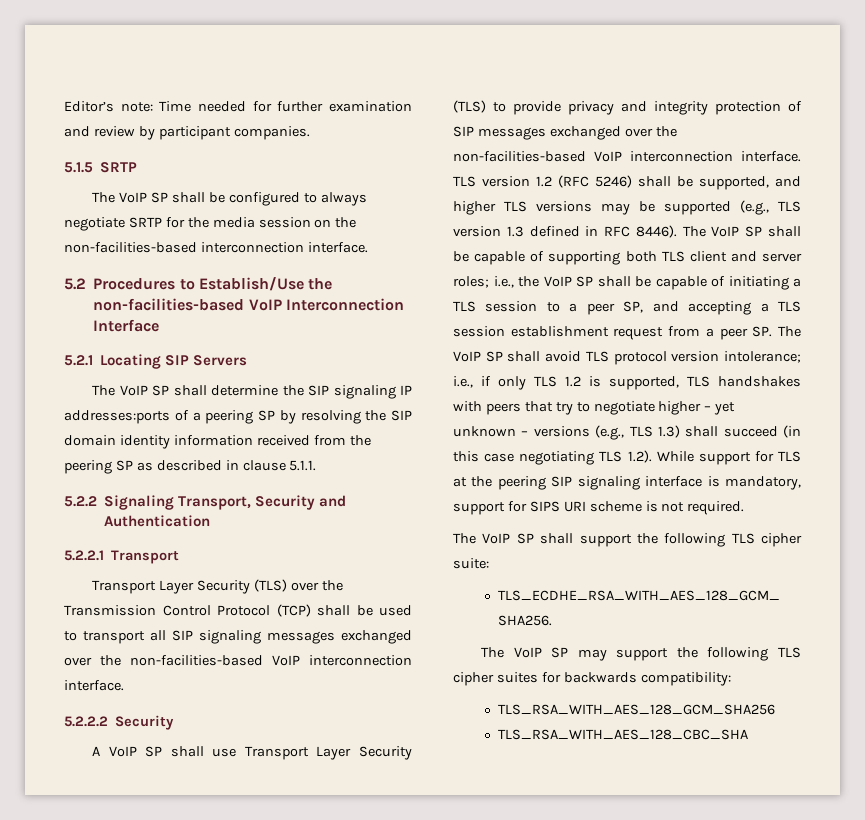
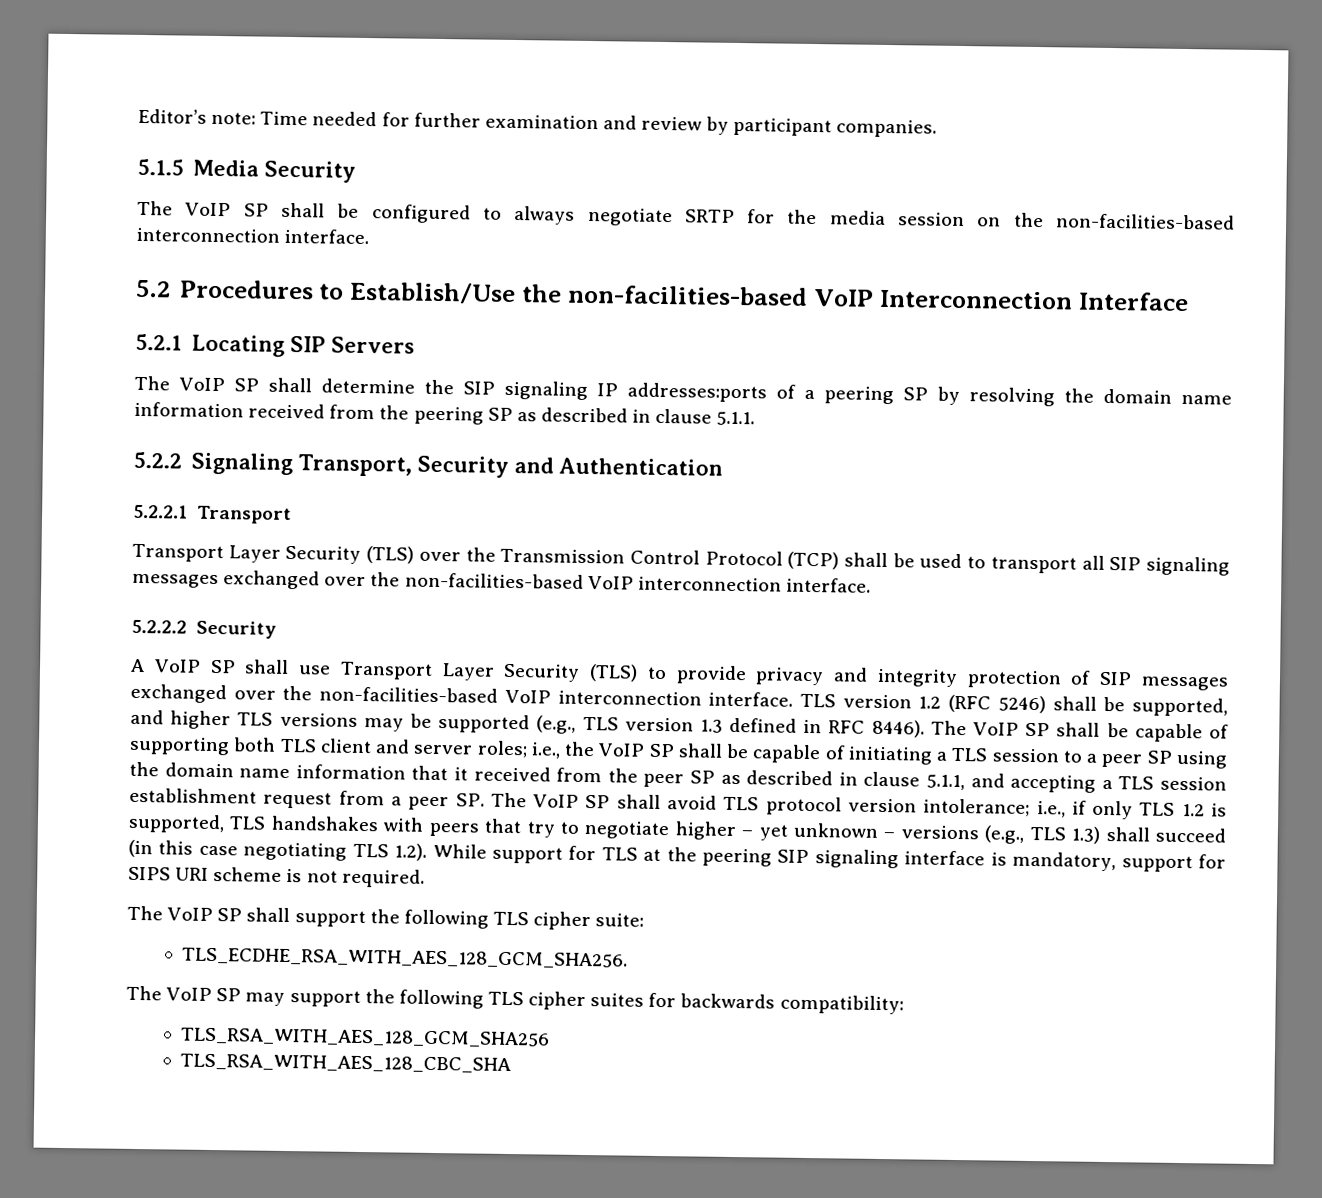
[100,162,138,173] SRTP -> [192,159,356,183] Media Security
[391,410,412,421] [64,435,170,449] SIP domain identity -> [1102,388,1232,405] domain name
[623,301,644,313] SP, -> [1146,750,1229,769] [129,761,966,791] SP using the domain name information that it received from the peer SP as described in clause 5.1.1,

